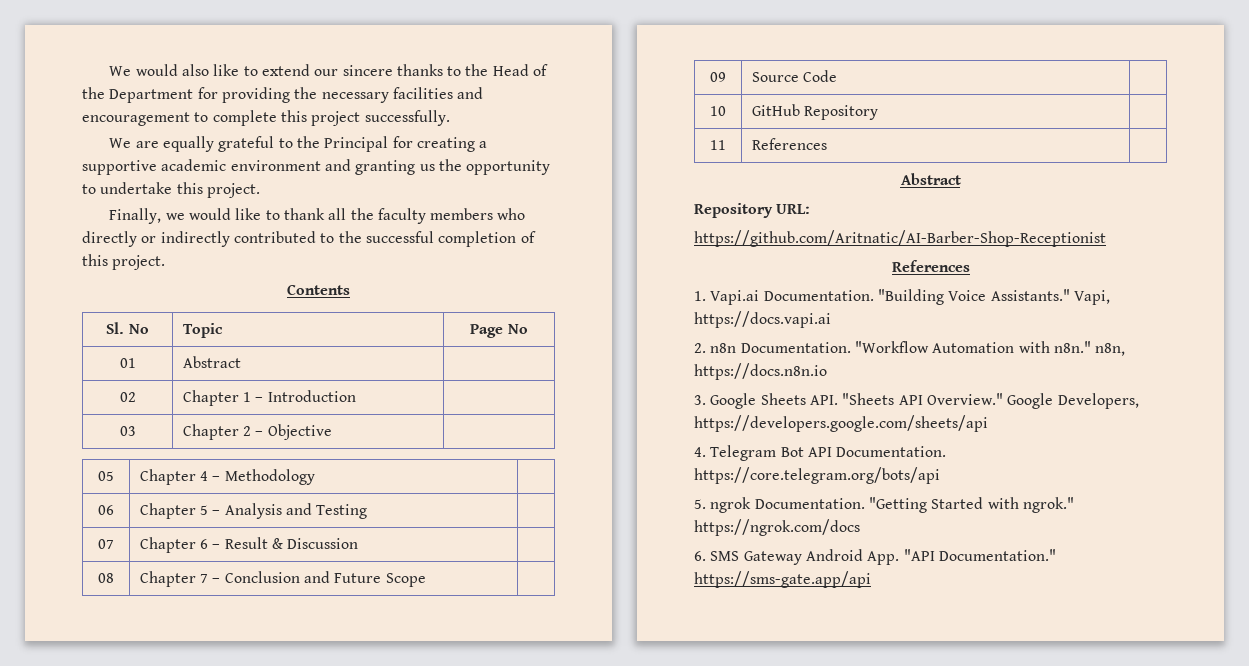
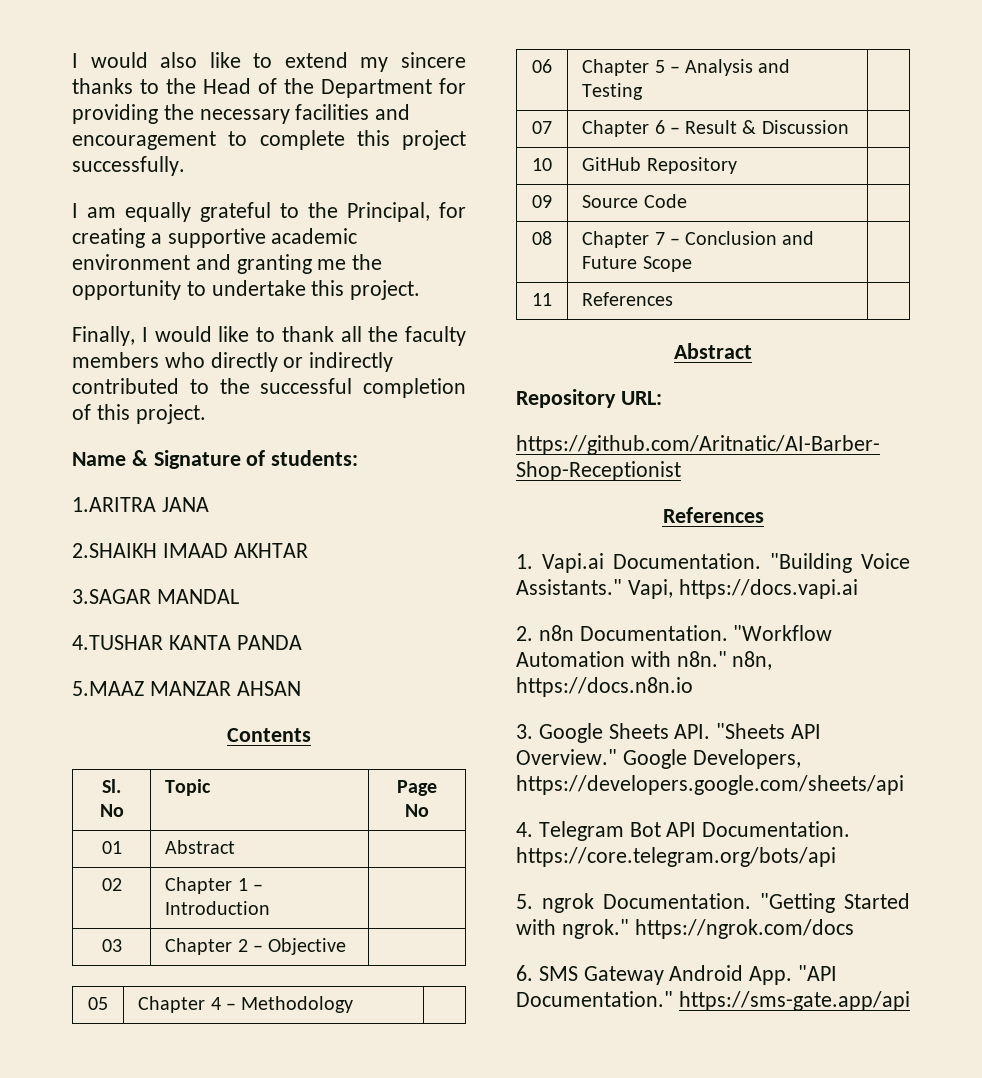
[109,66,132,76] We -> [72,53,78,68] I
[314,69,339,76] our -> [360,57,389,72] my
[109,138,159,148] We are -> [72,203,116,218] I am
[324,136,389,152] Principal -> [347,202,430,222] Principal,
[419,164,435,171] us -> [317,259,347,270] me
[165,213,185,220] we -> [141,327,148,342] I
(166, 262) none -> [72,450,359,469] [72,497,209,512] [72,543,308,558] [72,589,239,604] [72,635,302,650] [72,681,301,696] // Name & Signature of students: // 1.ARITRA JANA // 2.SHAIKH IMAAD AKHTAR // 3.SAGAR MANDAL // 4.TUSHAR KANTA PANDA // 5.MAAZ MANZAR AHSAN
(359, 543) none -> [532,158,552,171] [582,157,737,174] [532,195,552,208] [582,194,687,208] // 10 | GitHub Repository | // 09 | Source Code |
[710,72,726,82] [751,70,838,82] [710,106,726,116] [751,104,879,120] // 09 | Source Code | // 10 | GitHub Repository | -> (692, 264) none

